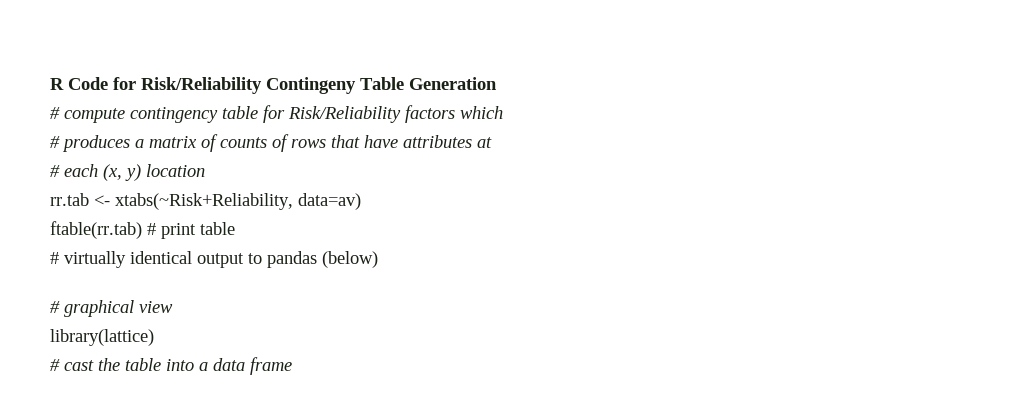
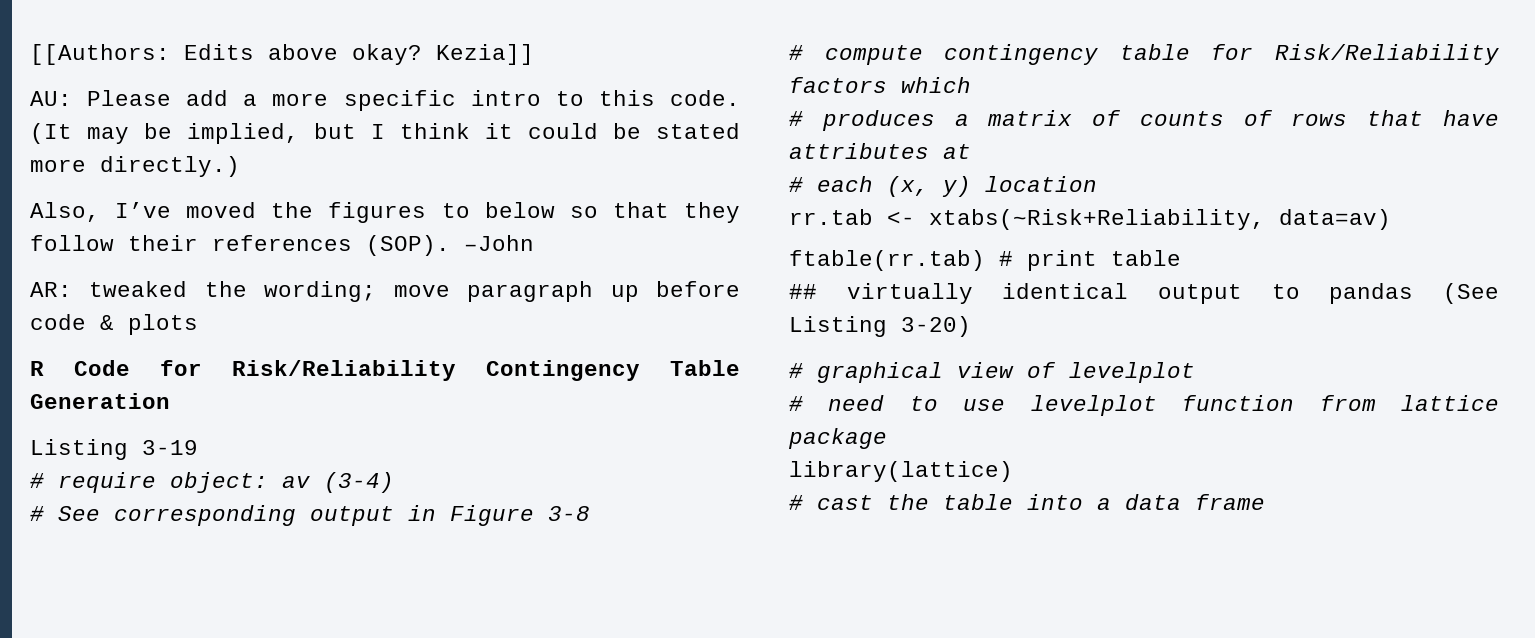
(50, 84) none -> [30,44,534,65] [30,90,740,111] [30,123,740,144] [30,156,240,177] [30,202,740,223] [30,235,534,256] [30,281,740,302] [30,314,198,335] [[Authors: Edits above okay? Kezia]] // AU: Please add a more specific intro to this code. (It may be implied, but I think it could be stated more directly.) // Also, I’ve moved the figures to below so that they follow their references (SOP). –John // AR: tweaked the wording; move paragraph up before code & plots //
[266,77,356,94] Contingeny -> [486,360,640,381] Contingency
(497, 83) none -> [30,439,198,460] [30,472,394,493] [30,505,590,526] // Listing 3-19 // # require object: av (3-4) // # See corresponding output in Figure 3-8
[50,252,59,264] # -> [789,284,817,299] ##
[322,251,378,268] (below) -> [1443,283,1499,304] [789,316,971,337] (See Listing 3-20)
(173, 307) none -> [1027,362,1195,383] [789,395,1499,416] [788,428,887,449] of levelplot // # need to use levelplot function from lattice package

